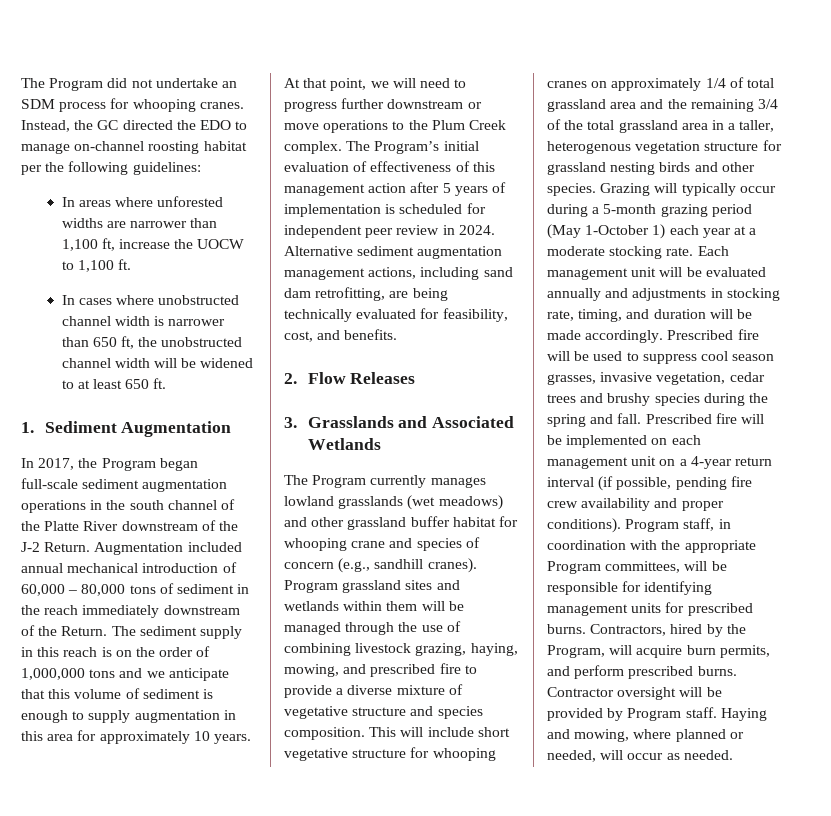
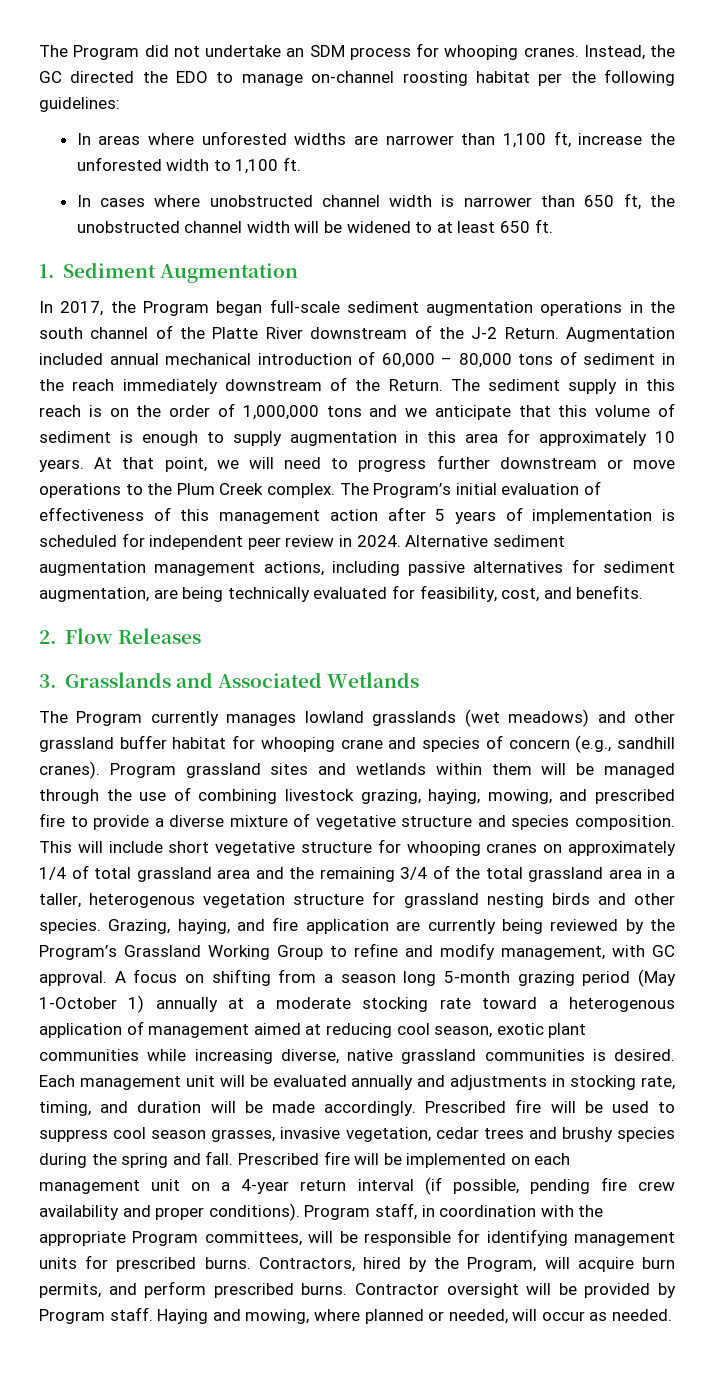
[197,239,245,249] UOCW -> [76,157,210,171] unforested width
[483,267,513,277] [284,287,386,301] sand dam retrofitting, -> [408,559,675,576] [39,587,149,602] passive alternatives for sediment augmentation,
[600,183,776,196] [547,204,600,217] Grazing will typically occur during a -> [108,917,676,934] [39,943,675,960] [39,969,437,986] Grazing, haying, and fire application are currently being reviewed by the Program’s Grassland Working Group to refine and modify management, with GC approval. A focus on shifting from a season long
[669,225,731,238] each year -> [155,997,218,1012] annually
[666,247,694,256] rate. -> [439,997,675,1012] [39,1021,587,1038] [39,1049,675,1064] rate toward a heterogenous application of management aimed at reducing cool season, exotic plant communities while increasing diverse, native grassland communities is desired.

